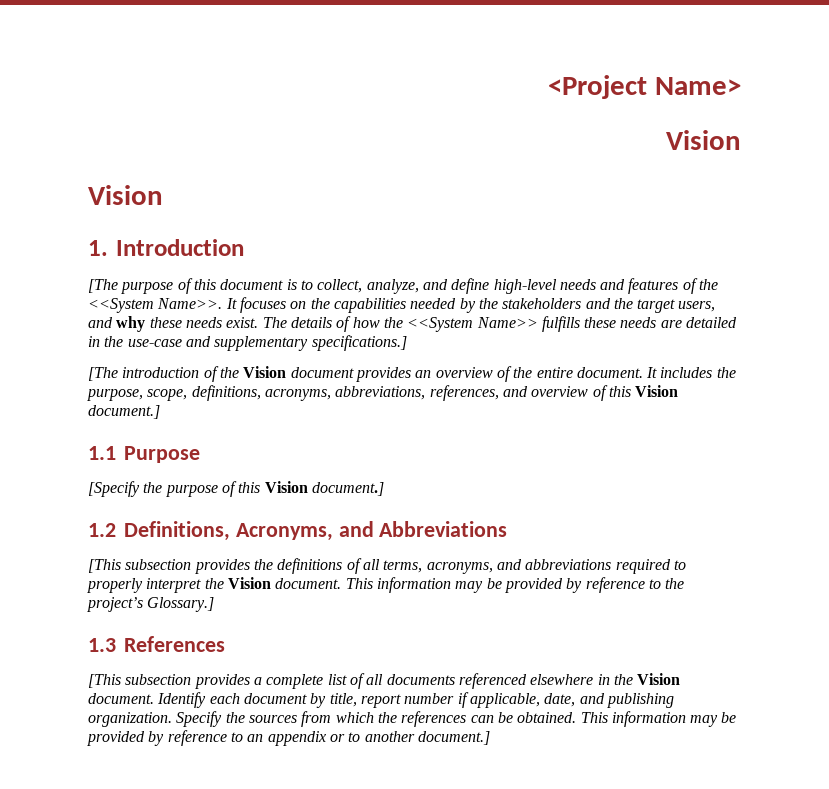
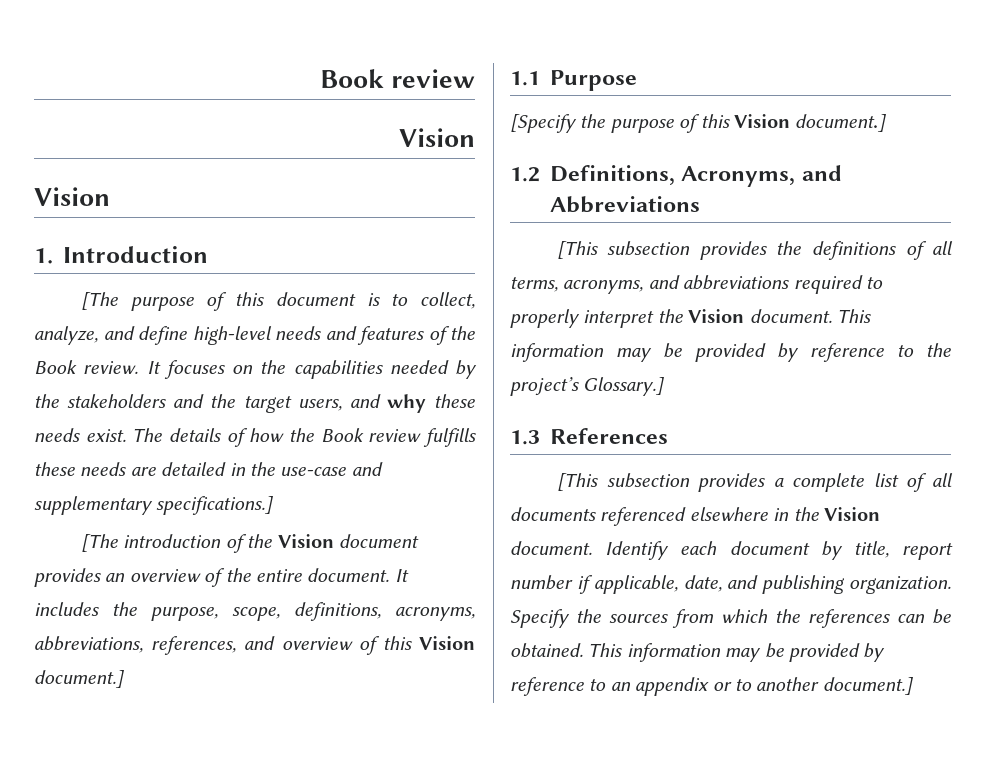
[548,75,742,99] <Project Name> -> [319,69,475,88] Book review
[88,298,223,313] <<System Name>>. -> [34,360,139,374] Book review.
[407,317,538,332] <<System Name>> -> [320,428,422,442] Book review

